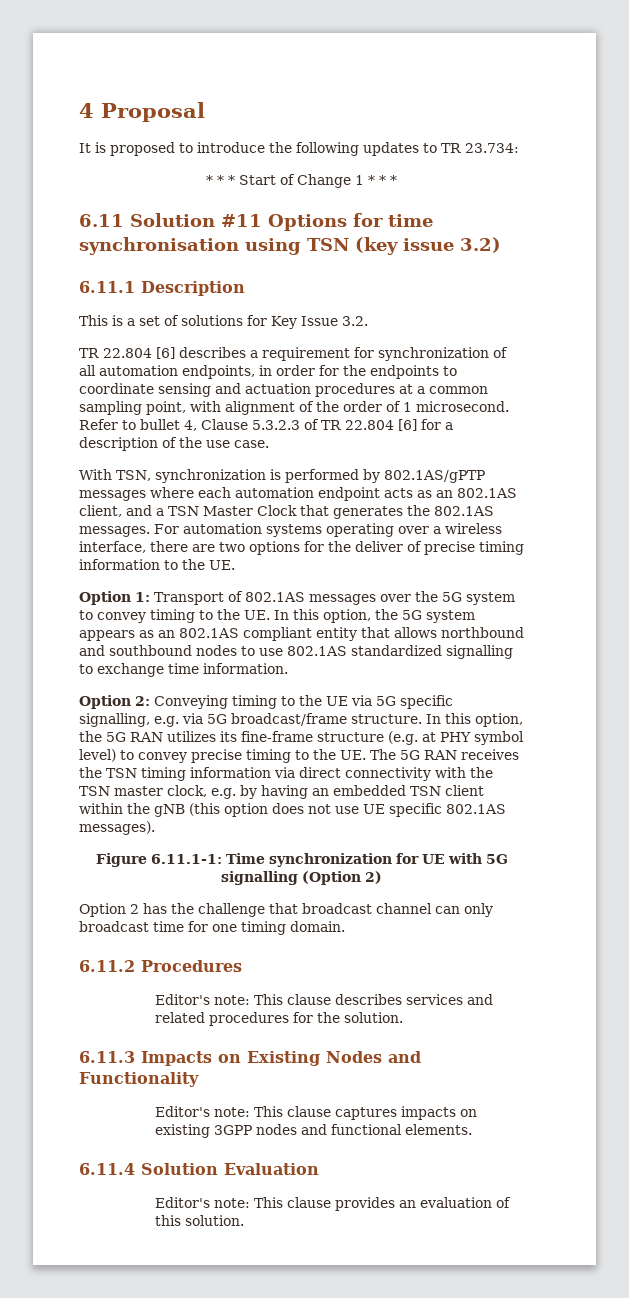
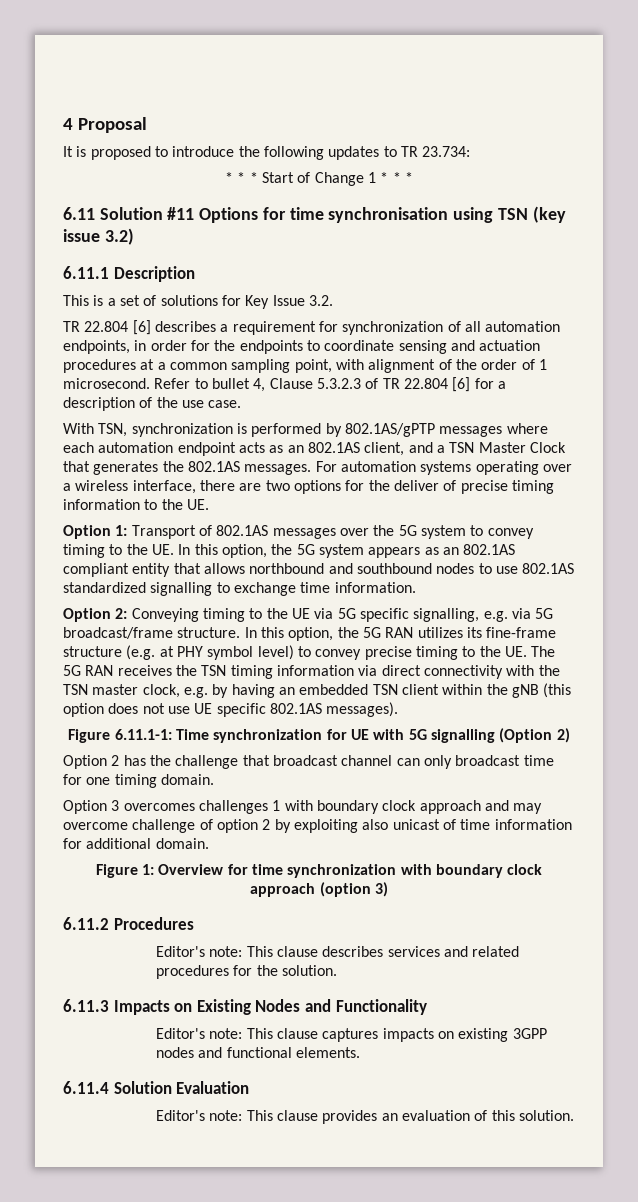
(345, 926) none -> [63,800,543,814] [63,819,572,833] [63,838,209,849] [95,864,543,878] [250,882,388,897] // Option 3 overcomes challenges 1 with boundary clock approach and may overcome challenge of option 2 by exploiting also unicast of time information for additional domain. // Figure 1: Overview for time synchronization with boundary clock approach (option 3)

